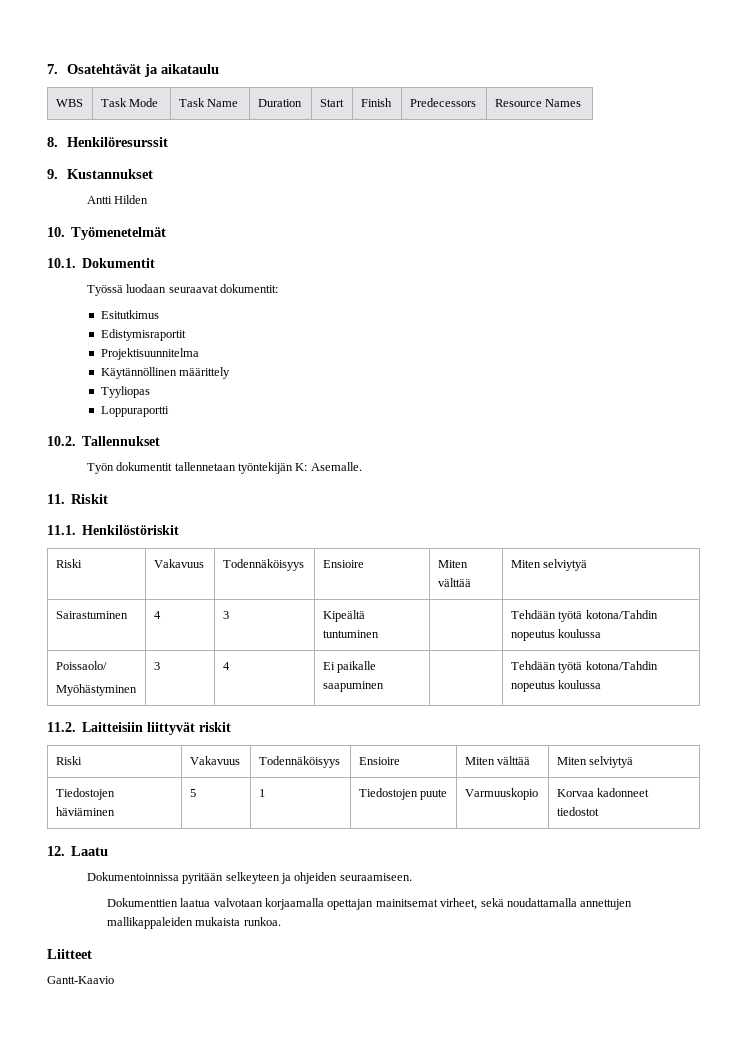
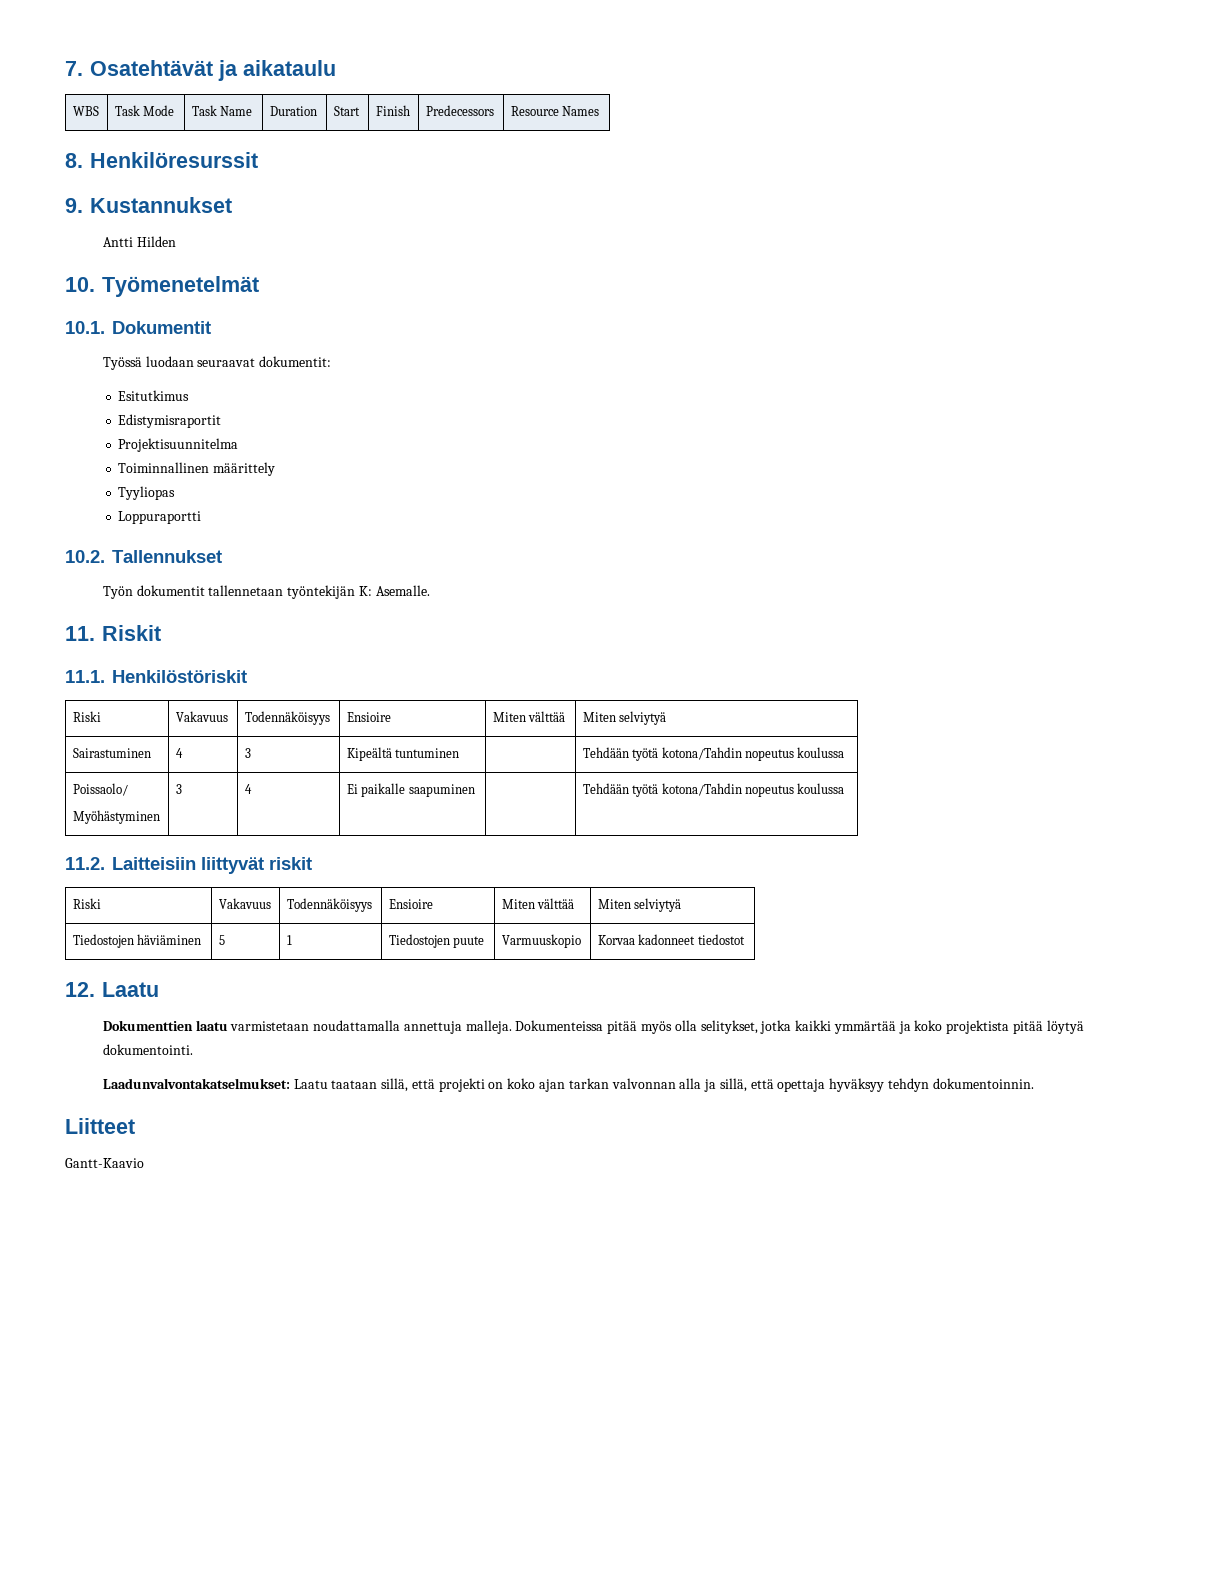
[100,367,177,379] Käytännöllinen -> [118,462,210,473] Toiminnallinen
[86,872,412,884] [106,898,633,910] [106,917,281,929] Dokumentoinnissa pyritään selkeyteen ja ohjeiden seuraamiseen. // Dokumenttien laatua valvotaan korjaamalla opettajan mainitsemat virheet, sekä noudattamalla annettujen mallikappaleiden mukaista runkoa. -> [102,1020,1084,1034] [102,1044,193,1055] [102,1078,1034,1092] Dokumenttien laatu varmistetaan noudattamalla annettuja malleja. Dokumenteissa pitää myös olla selitykset, jotka kaikki ymmärtää ja koko projektista pitää löytyä dokumentointi. // Laadunvalvontakatselmukset: Laatu taataan sillä, että projekti on koko ajan tarkan valvonnan alla ja sillä, että opettaja hyväksyy tehdyn dokumentoinnin.

